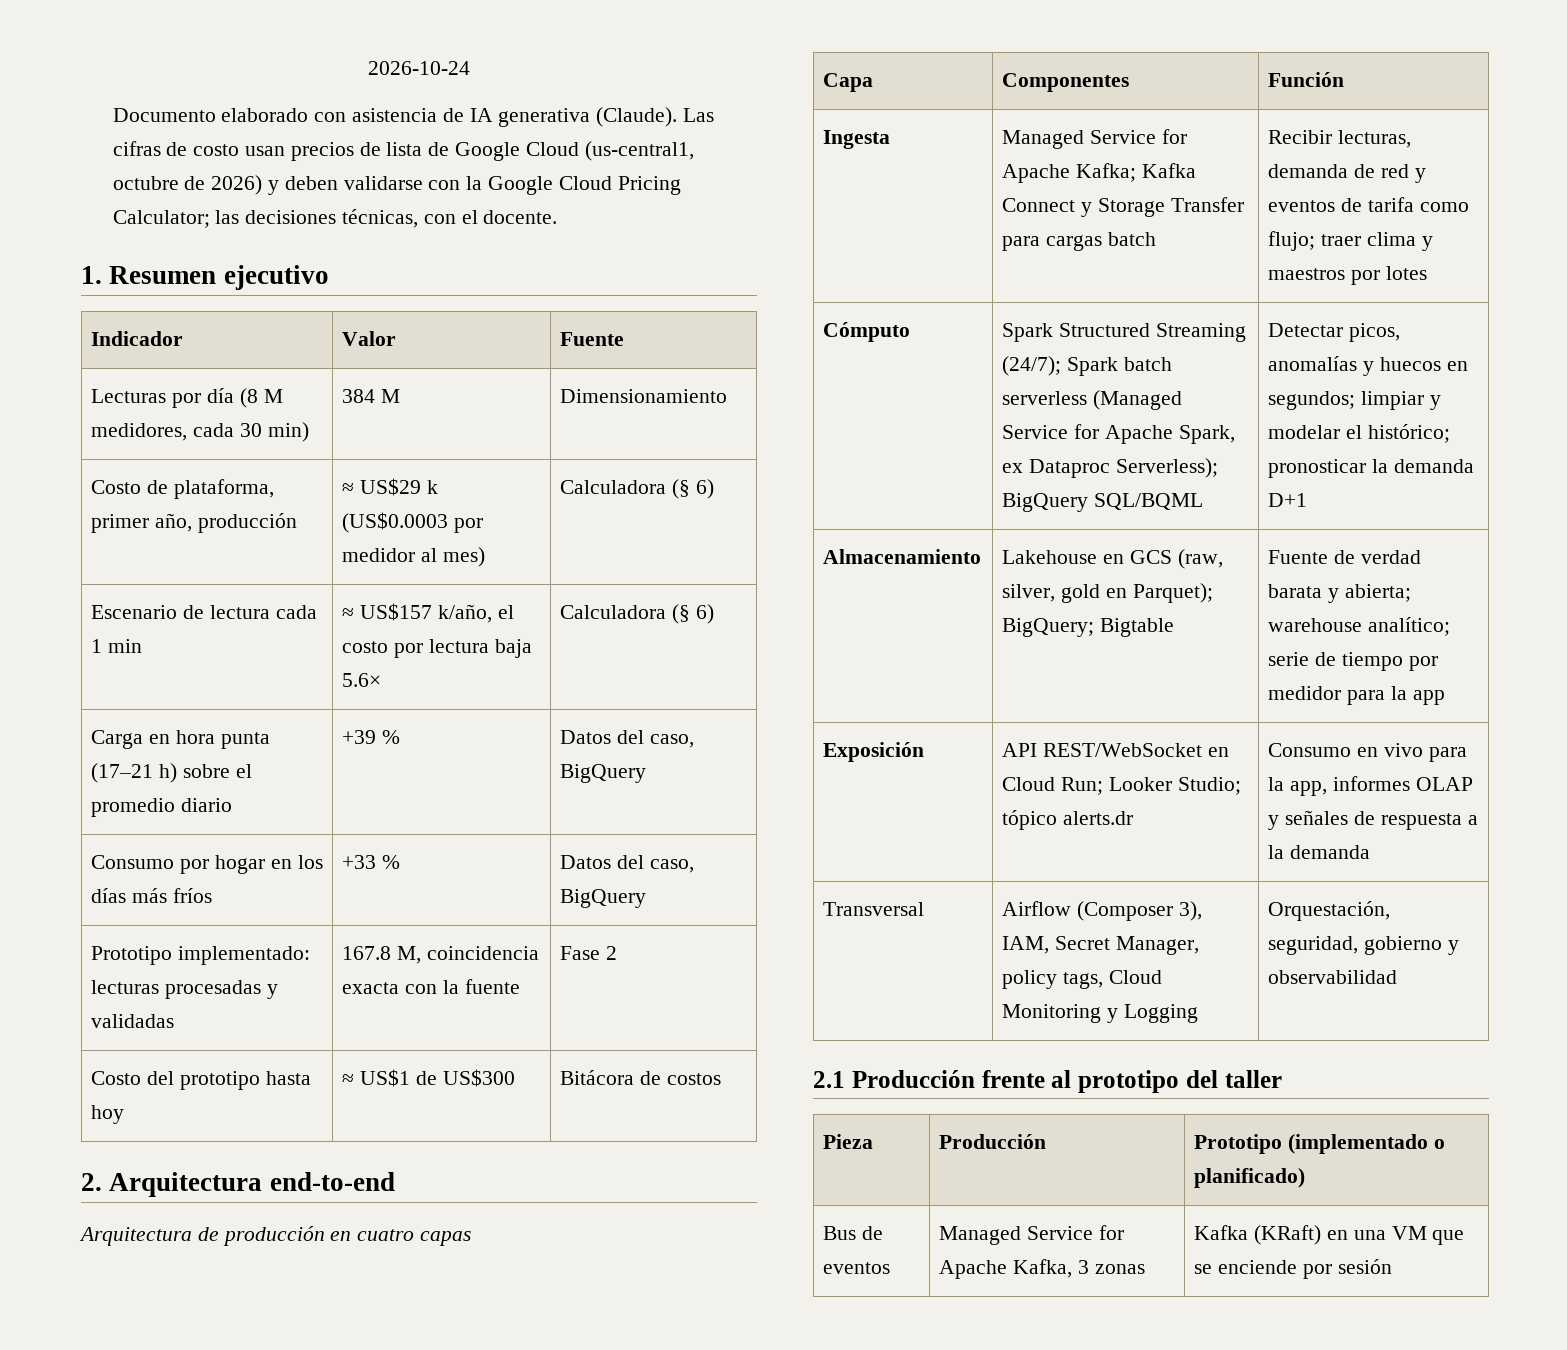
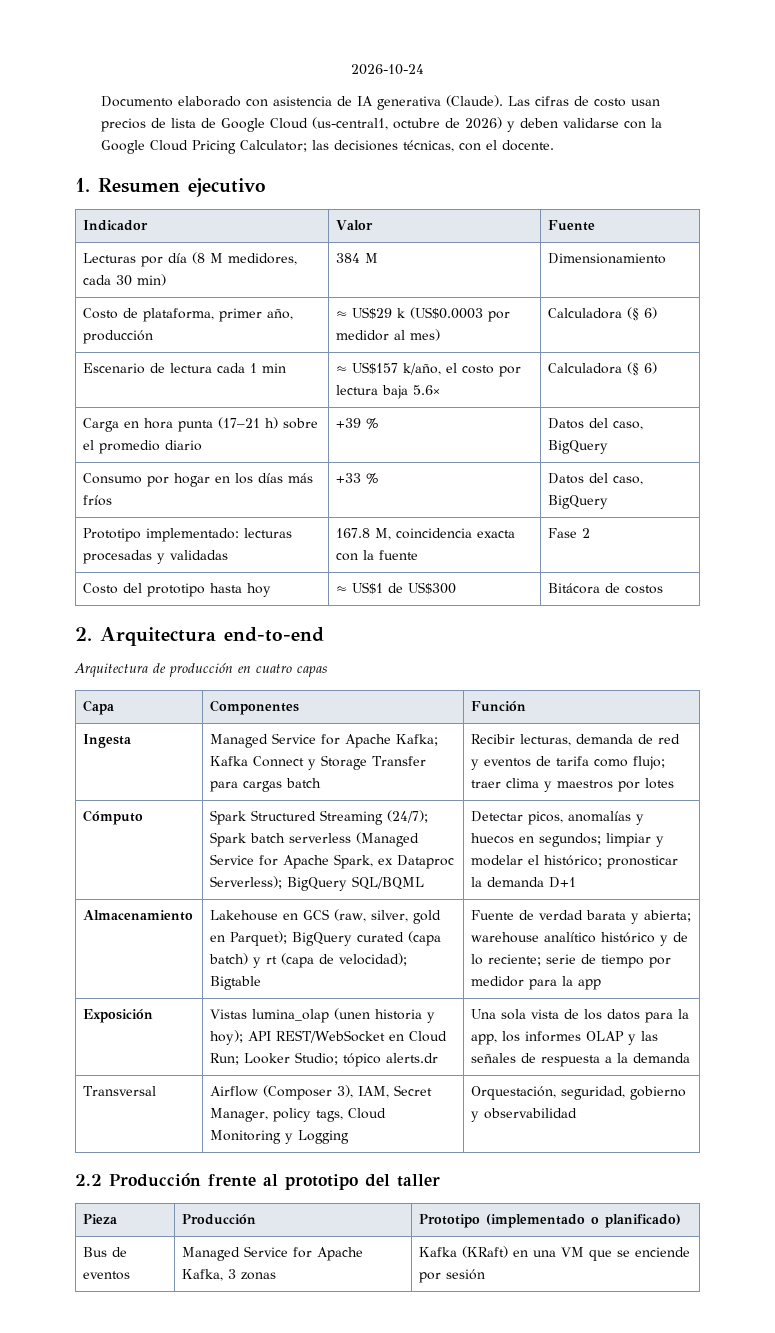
[1002,618,1095,637] BigQuery; -> [292,931,442,946] [209,953,408,968] BigQuery curated (capa batch) y rt (capa de velocidad);
[1368,617,1451,636] analítico; -> [544,932,689,946] [471,954,542,966] analítico histórico y de lo reciente;
(925, 752) none -> [210,1008,436,1023] [210,1030,244,1045] Vistas lumina_olap (unen historia y hoy);
[1268,743,1423,757] Consumo en vivo -> [471,1009,641,1020] Una sola vista de los datos
(1328, 788) none -> [502,1031,521,1042] los
(1280, 822) none -> [641,1031,659,1041] las
[813,1071,845,1088] 2.1 -> [75,1174,102,1186] 2.2

